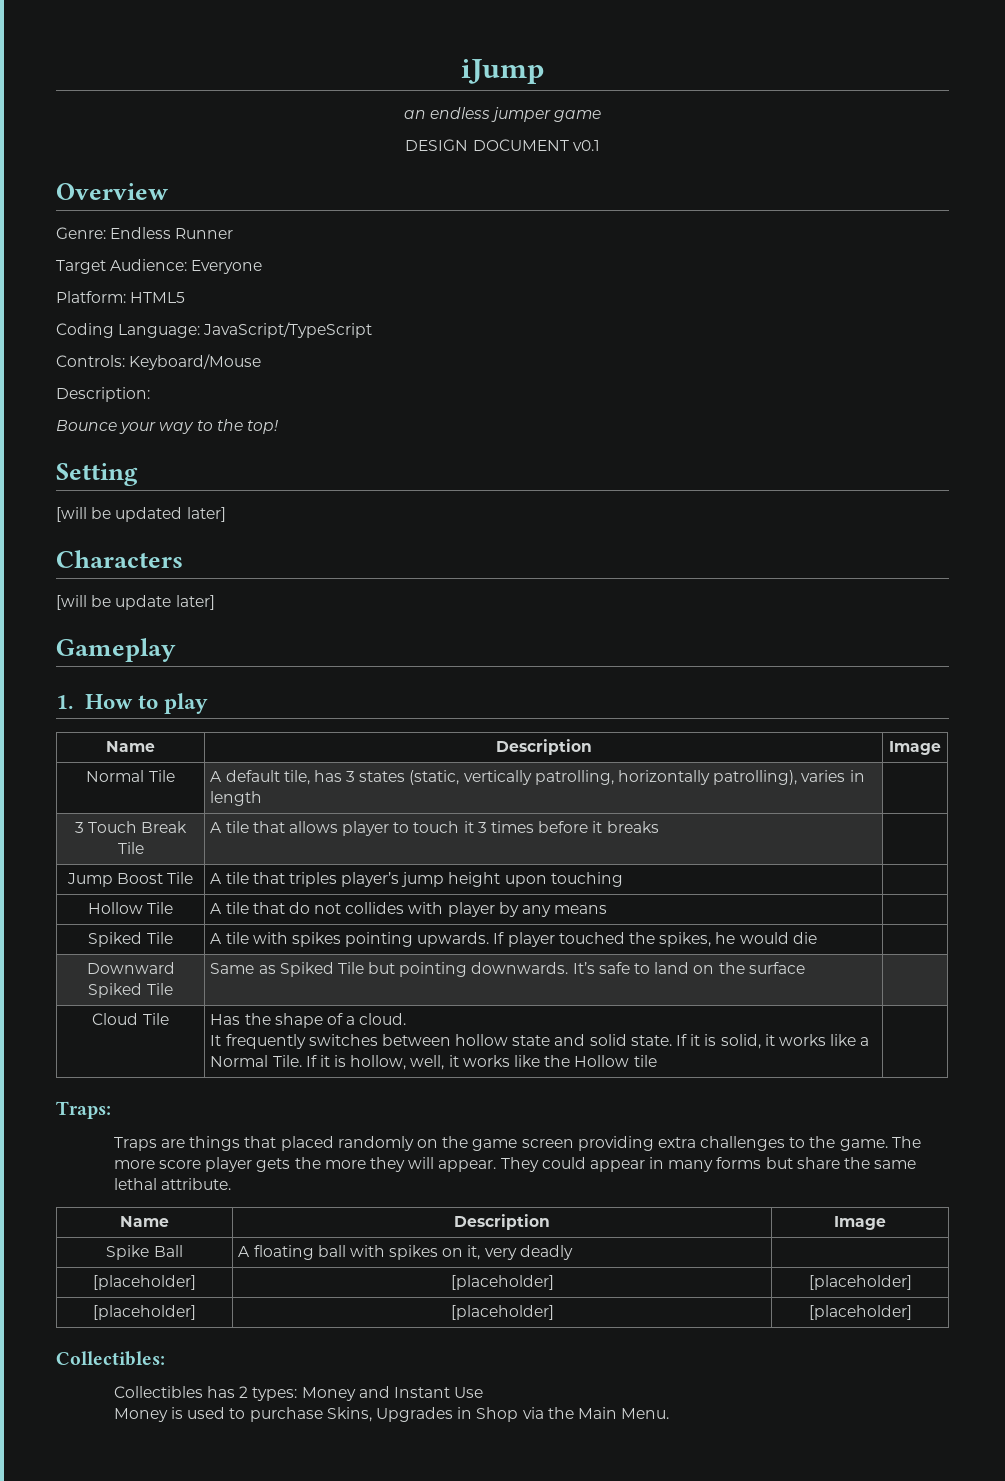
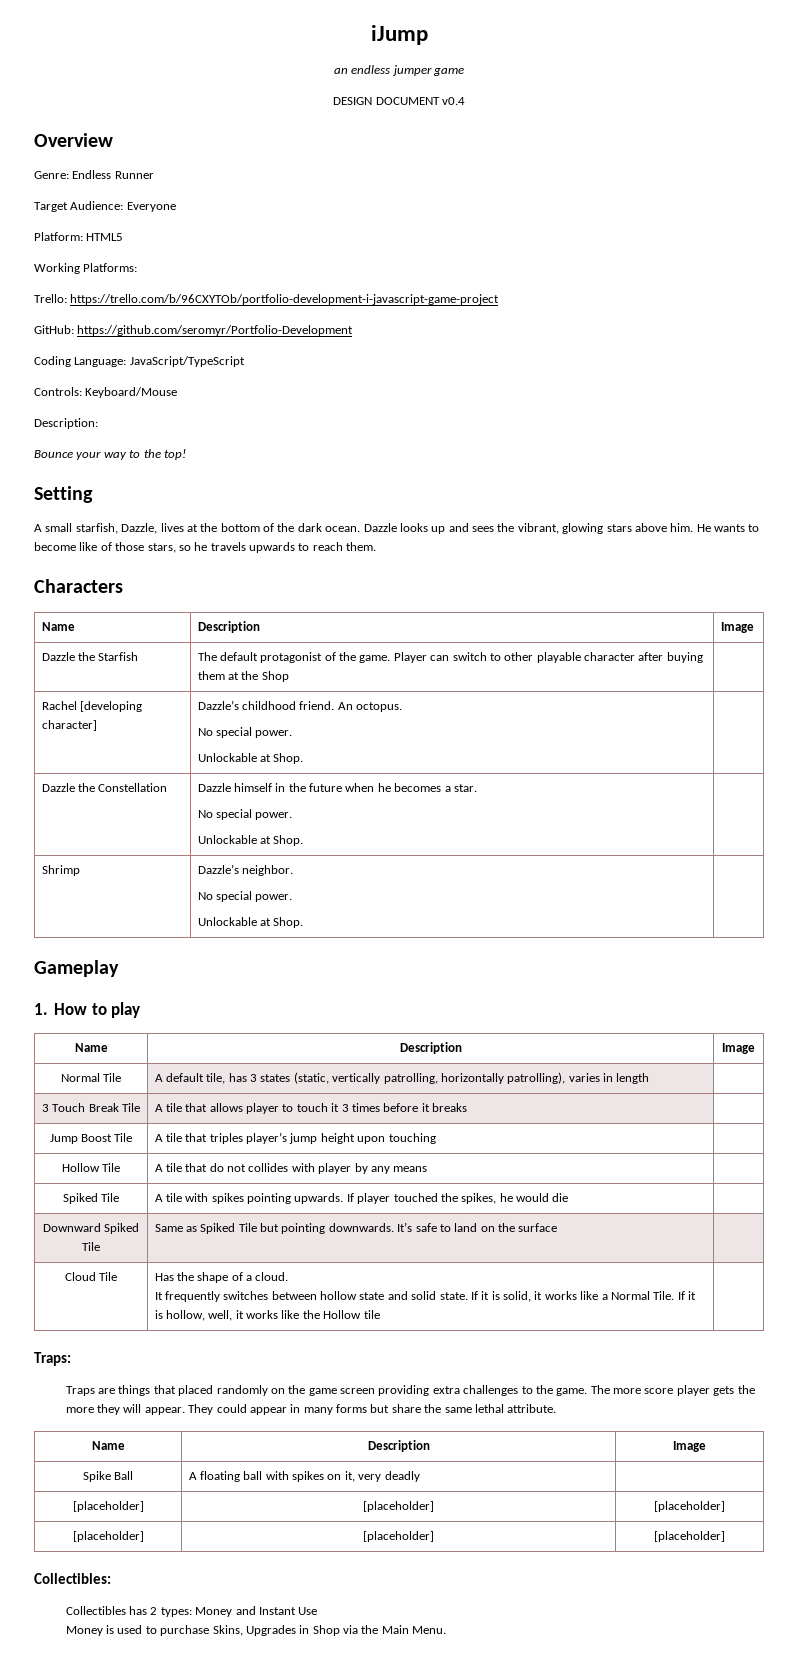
[572,140,600,151] v0.1 -> [441,97,465,105] v0.4
(186, 297) none -> [34,263,138,274] [34,294,500,305] [34,325,354,336] // Working Platforms: // Trello: https://trello.com/b/96CXYTOb/portfolio-development-i-javascript-game-project // GitHub: https://github.com/seromyr/Portfolio-Development
[56,507,226,522] [56,550,183,568] [56,595,215,610] [will be updated later] // Characters // [will be update later] -> [34,523,760,534] [34,542,377,553] [34,579,123,593] [41,622,75,631] [197,621,260,633] [720,622,754,633] [41,652,139,661] [197,652,703,663] [197,671,289,682] [41,701,142,712] [41,720,97,731] [197,700,403,712] [197,727,293,738] [197,753,304,764] [41,783,168,792] [197,783,477,792] [197,809,293,820] [197,835,304,846] [41,865,80,876] [197,864,293,876] [197,891,293,902] [197,917,304,928] A small starfish, Dazzle, lives at the bottom of the dark ocean. Dazzle looks up and sees the vibrant, glowing stars above him. He wants to become like of those stars, so he travels upwards to reach them. // Characters // Name | Description | Image // Dazzle the Starfish | The default protagonist of the game. Player can switch to other playable character after buying them at the Shop | // Rachel [developing character] | Dazzle’s childhood friend. An octopus. // No special power. // Unlockable at Shop. | // Dazzle the Constellation | Dazzle himself in the future when he becomes a star. // No special power. // Unlockable at Shop. | // Shrimp | Dazzle’s neighbor. // No special power. // Unlockable at Shop. |

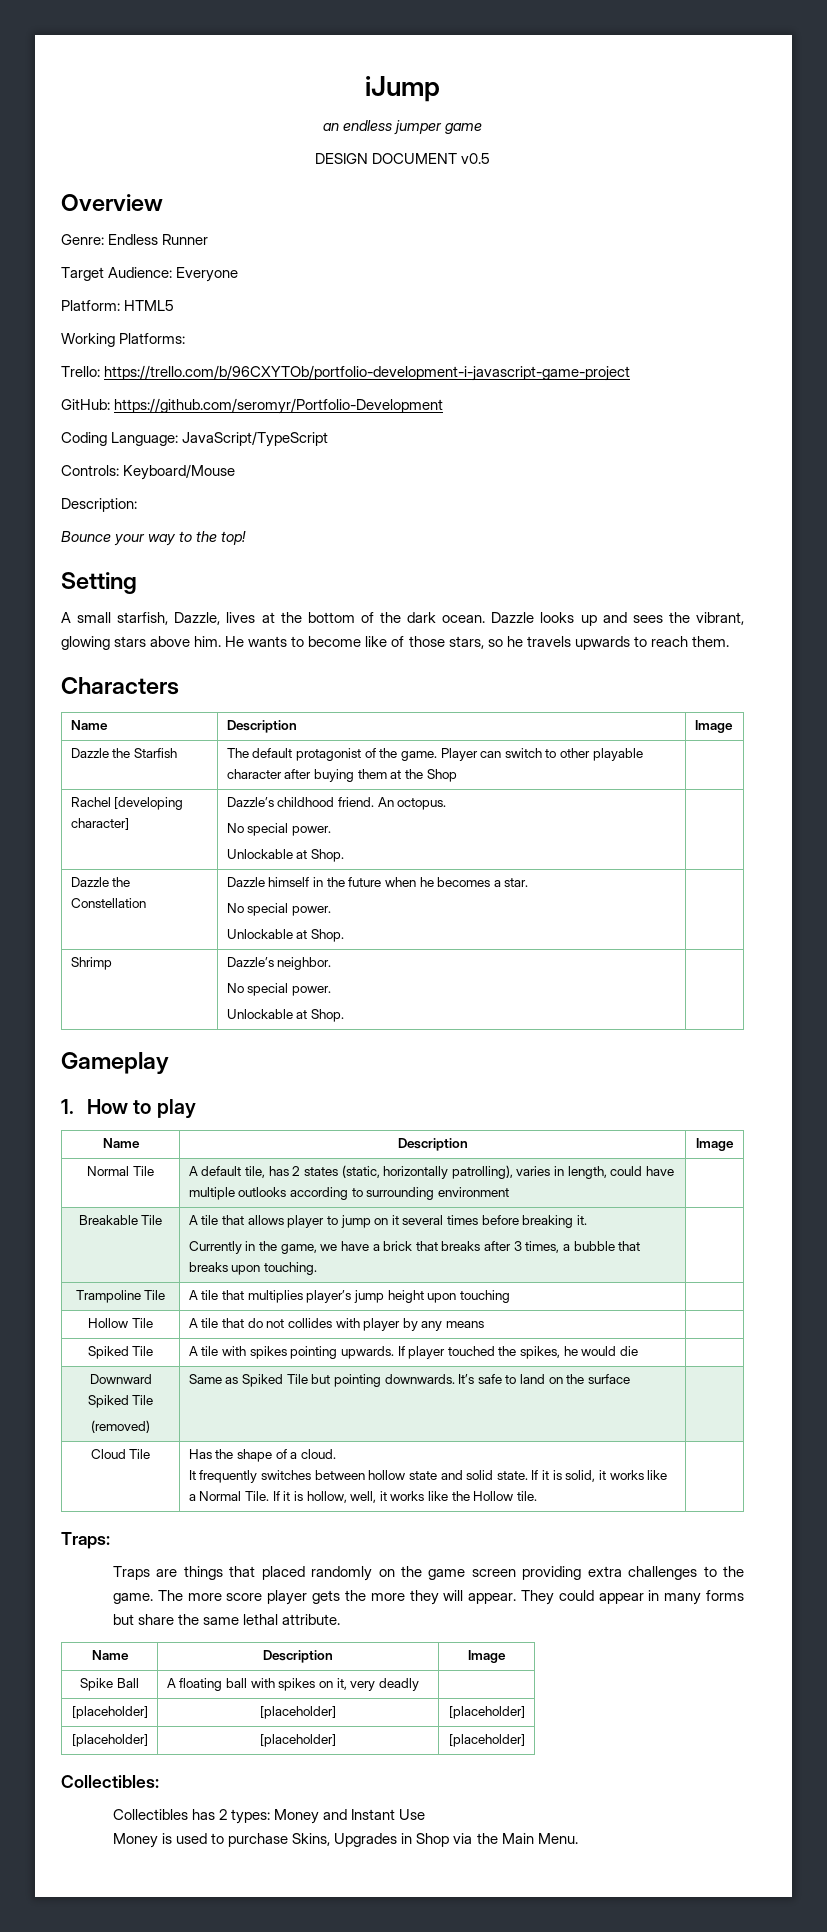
[441,97,465,105] v0.4 -> [461,153,491,164] v0.5
[250,1074,258,1082] 3 -> [292,1166,301,1176] 2
[332,1073,438,1084] vertically patrolling, -> (380, 1171) none
[616,1073,650,1084] [41,1103,119,1112] length | // 3 Touch Break -> [567,1166,675,1179] [188,1187,509,1200] [78,1215,138,1225] length, could have multiple outlooks according to surrounding environment | // Breakable
[296,1103,468,1112] [49,1133,133,1144] [154,1133,243,1144] touch it 3 times before it breaks | // Jump Boost Tile | A tile that triples -> [340,1215,588,1228] [188,1241,641,1254] [188,1262,317,1275] [75,1290,166,1303] [188,1290,303,1303] jump on it several times before breaking it. // Currently in the game, we have a brick that breaks after 3 times, a bubble that breaks upon touching. | // Trampoline Tile | A tile that multiplies
(100, 1246) none -> [91,1420,150,1433] // (removed)
[363,1310,380,1319] tile -> [517,1491,538,1501] tile.

